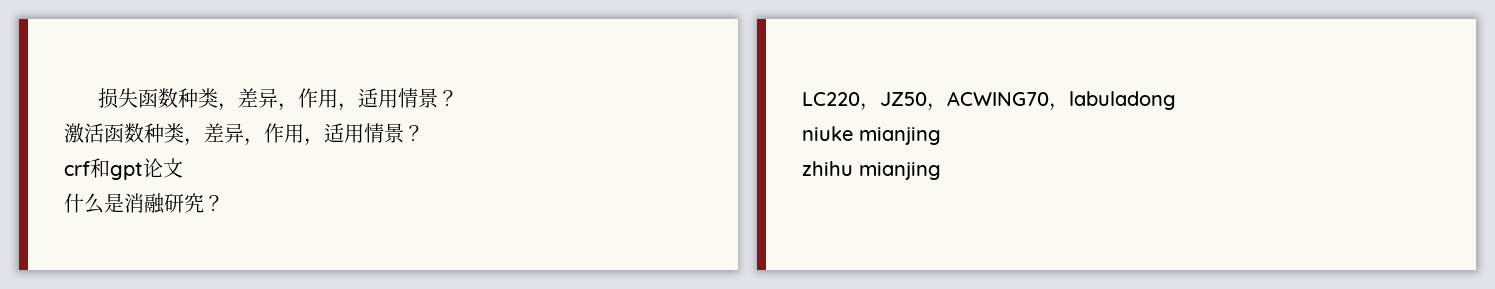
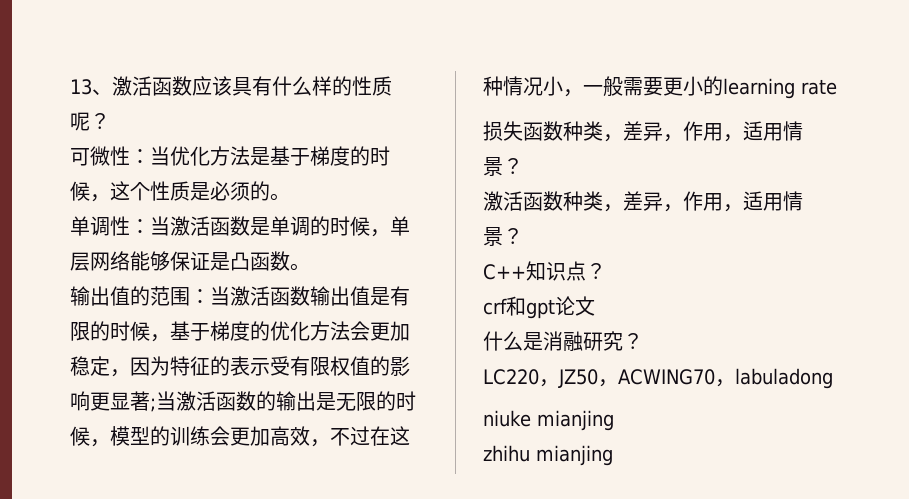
(98, 98) none -> [70,76,392,96] [70,112,110,131] [70,146,390,166] [70,181,290,202] [70,216,410,237] [70,251,310,271] [70,286,410,306] [70,321,410,342] [70,356,410,377] [70,391,416,412] [70,426,410,447] [483,76,837,99] 13、激活函数应该具有什么样的性质呢？ // 可微性：当优化方法是基于梯度的时候，这个性质是必须的。 // 单调性：当激活函数是单调的时候，单层网络能够保证是凸函数。 // 输出值的范围：当激活函数输出值是有限的时候，基于梯度的优化方法会更加稳定，因为特征的表示受有限权值的影响更显著;当激活函数的输出是无限的时候，模型的训练会更加高效，不过在这种情况小，一般需要更小的learning rate //
(424, 133) none -> [483,261,606,281] // C++知识点？

